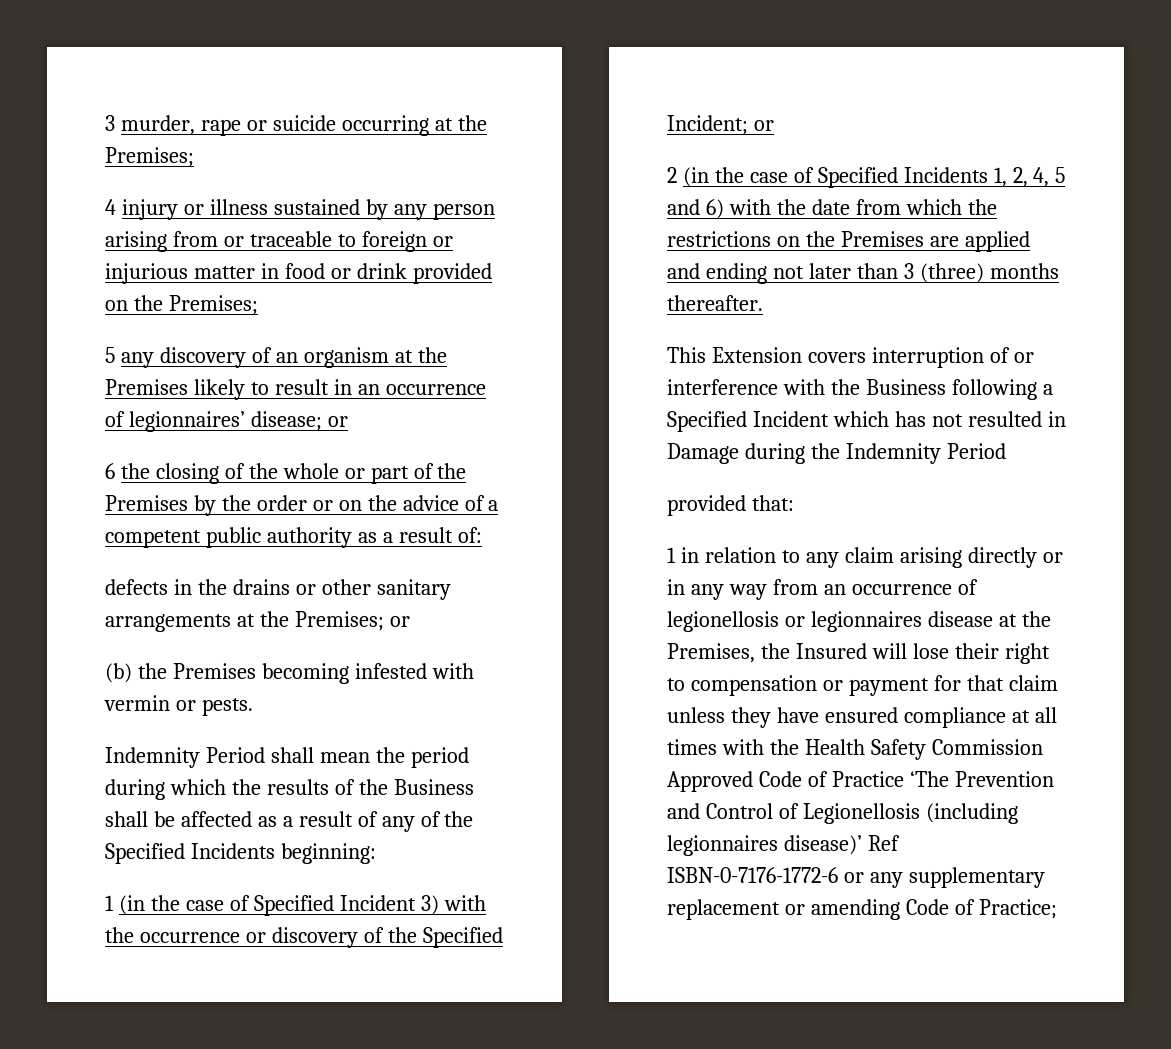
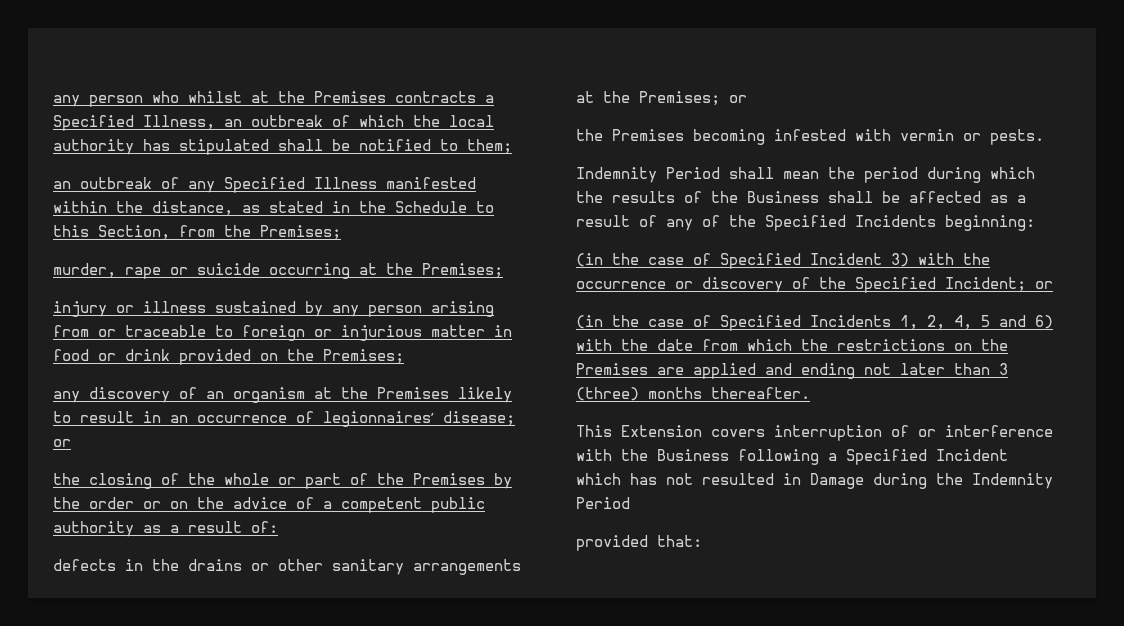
[105,115,115,131] 3 -> [53,91,494,107] [53,115,494,131] [53,139,512,155] [53,177,476,193] [53,201,494,216] [53,225,341,240] any person who whilst at the Premises contracts a Specified Illness, an outbreak of which the local authority has stipulated shall be notified to them; // an outbreak of any Specified Illness manifested within the distance, as stated in the Schedule to this Section, from the Premises; //
[105,199,116,215] 4 -> (503, 270) none
[105,347,115,363] 5 -> (404, 356) none
[105,463,115,479] 6 -> (71, 443) none
[105,663,132,683] (b) -> (747, 99) none
[105,895,114,911] 1 -> (1035, 223) none
[667,167,677,183] 2 -> (1053, 285) none
[667,547,1063,568] [667,579,978,600] [667,611,1051,632] [667,643,1050,664] [667,675,1058,696] [667,707,1057,728] [667,739,1043,760] [667,771,1054,792] [667,803,1018,824] [667,835,900,856] [667,867,1045,888] [667,899,1057,920] // 1 in relation to any claim arising directly or in any way from an occurrence of legionellosis or legionnaires disease at the Premises, the Insured will lose their right to compensation or payment for that claim unless they have ensured compliance at all times with the Health Safety Commission Approved Code of Practice ‘The Prevention and Control of Legionellosis (including legionnaires disease)’ Ref ISBN-0-7176-1772-6 or any supplementary replacement or amending Code of Practice; -> (702, 541) none

